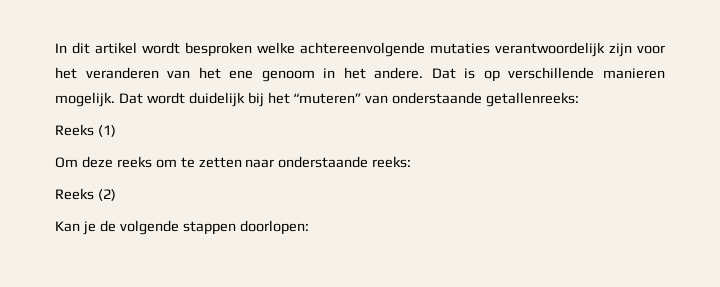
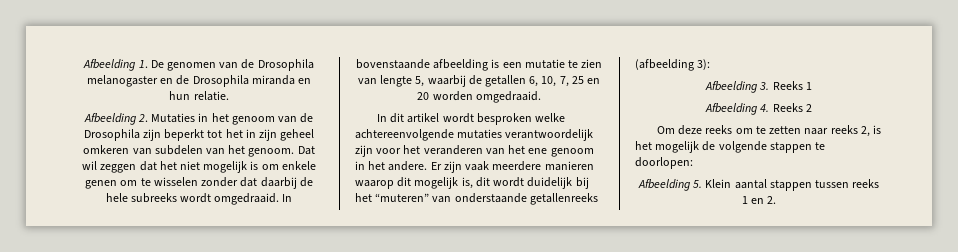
(55, 48) none -> [83,59,314,71] [86,75,312,87] [169,91,229,101] [83,113,314,125] [83,129,315,141] [83,145,315,157] [82,161,316,173] [85,177,313,189] [105,193,293,205] [355,59,603,71] [357,75,601,87] [417,91,541,103] Afbeelding 1. De genomen van de Drosophila melanogaster en de Drosophila miranda en hun relatie. // Afbeelding 2. Mutaties in het genoom van de Drosophila zijn beperkt tot het in zijn geheel omkeren van subdelen van het genoom. Dat wil zeggen dat het niet mogelijk is om enkele genen om te wisselen zonder dat daarbij de hele subreeks wordt omgedraaid. In bovenstaande afbeelding is een mutatie te zien van lengte 5, waarbij de getallen 6, 10, 7, 25 en 20 worden omgedraaid. //
[431,67,666,82] [55,92,143,107] Dat is op verschillende manieren mogelijk. Dat -> [430,161,594,173] [355,177,490,189] Er zijn vaak meerdere manieren waarop dit mogelijk is, dit
[486,92,580,107] [55,124,116,137] getallenreeks: // Reeks (1) -> [529,193,598,205] [635,59,711,71] [705,81,812,93] [705,103,812,115] getallenreeks (afbeelding 3): // Afbeelding 3. Reeks 1 // Afbeelding 4. Reeks 2
[278,156,412,168] [55,188,116,201] [55,221,96,235] onderstaande reeks: // Reeks (2) // Kan je -> [830,125,882,137] [635,141,700,153] reeks 2, is het mogelijk
(236, 228) none -> [815,142,826,150] te
(309, 227) none -> [637,179,880,191] [741,196,777,204] // Afbeelding 5. Klein aantal stappen tussen reeks 1 en 2.

